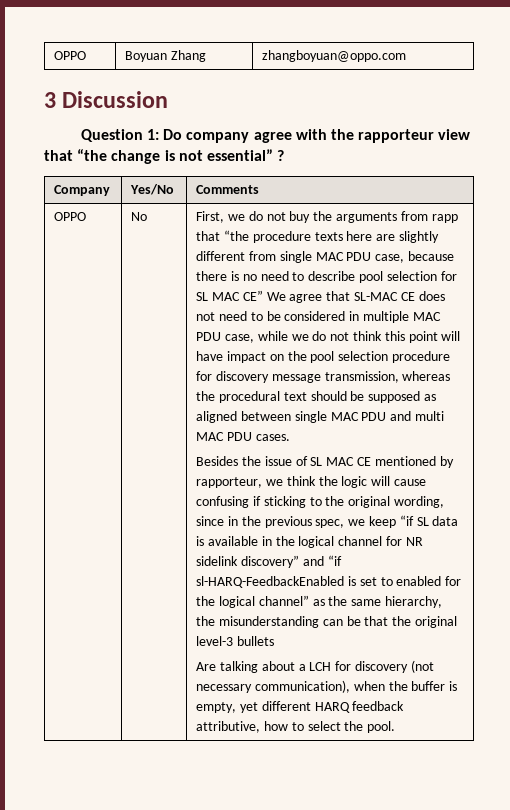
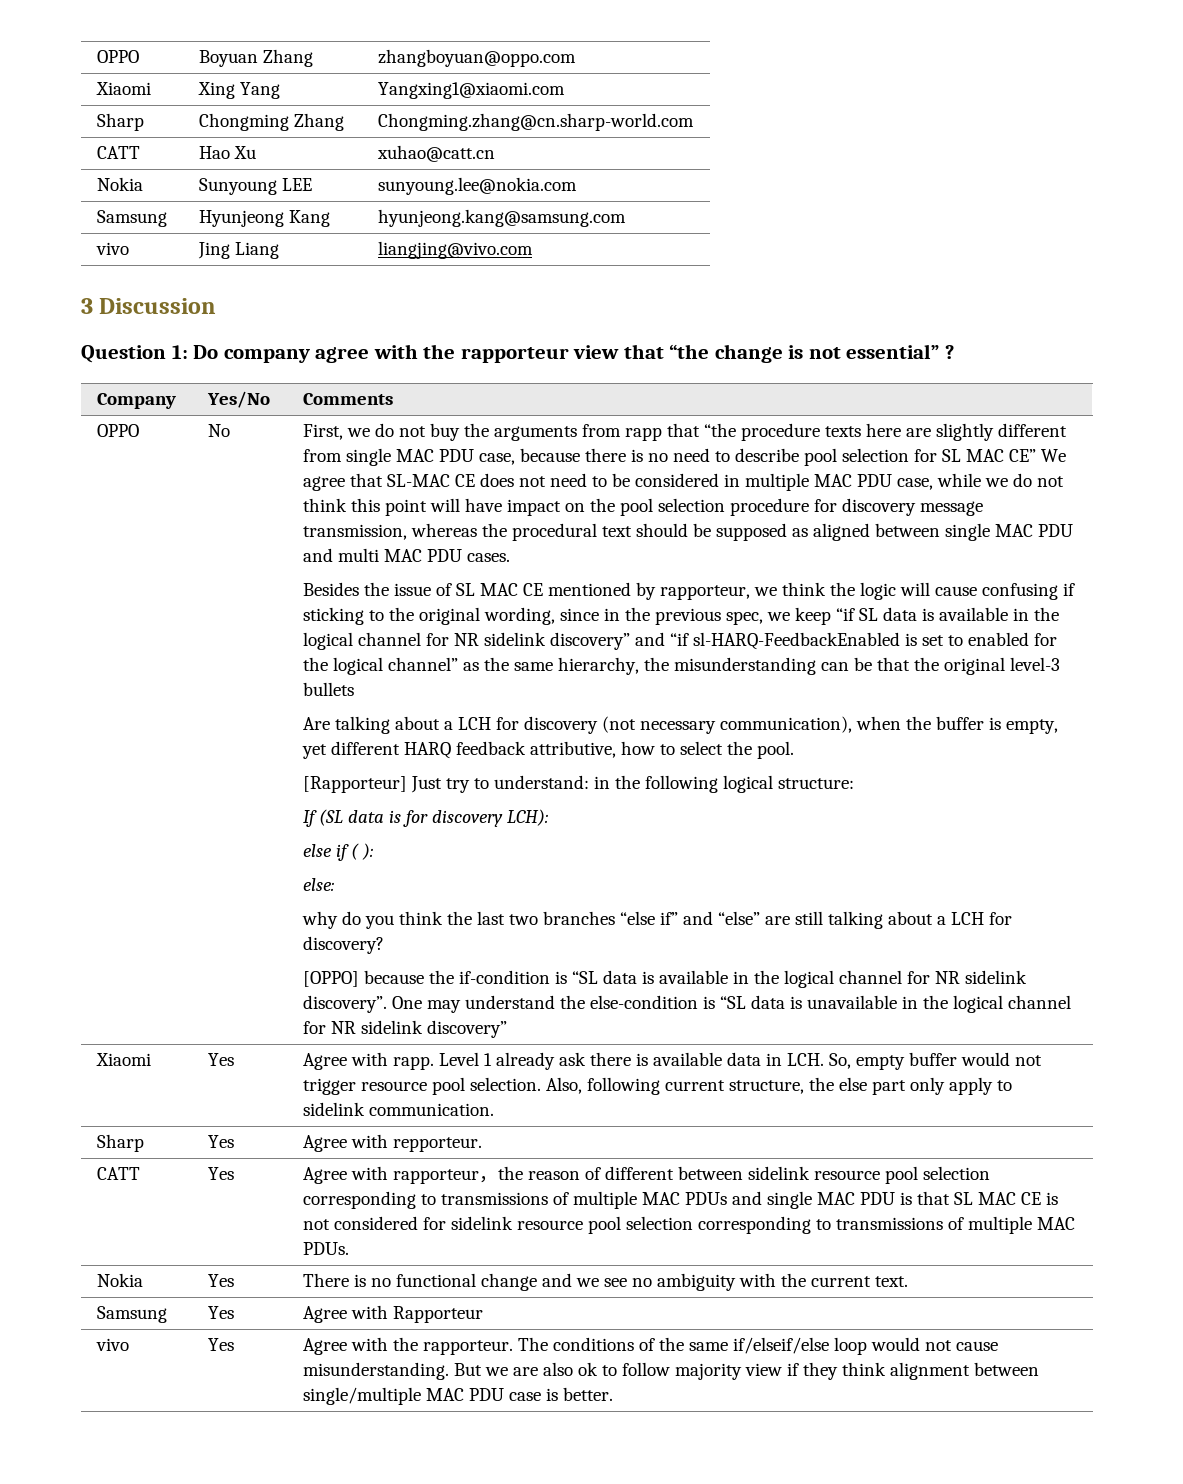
(407, 56) none -> [95,82,151,95] [197,82,280,99] [377,82,565,99] [96,113,144,131] [198,113,344,131] [377,113,694,131] [96,146,140,159] [198,146,256,159] [376,145,495,162] [96,177,143,191] [198,178,312,195] [377,177,577,195] [96,210,167,227] [198,210,330,227] [377,209,626,227] [95,242,129,255] [197,242,279,259] [377,241,533,259] // Xiaomi | Xing Yang | Yangxing1@xiaomi.com // Sharp | Chongming Zhang | Chongming.zhang@cn.sharp-world.com // CATT | Hao Xu | xuhao@catt.cn // Nokia | Sunyoung LEE | sunyoung.lee@nokia.com // Samsung | Hyunjeong Kang | hyunjeong.kang@samsung.com // vivo | Jing Liang | liangjing@vivo.com
(396, 727) none -> [302,775,854,793] [302,809,548,827] [302,843,373,861] [302,878,334,891] [301,911,1012,929] [302,936,384,954] [302,970,1027,988] [302,995,1071,1013] [302,1020,507,1038] [95,1053,151,1066] [207,1053,234,1066] [302,1052,1042,1070] [302,1077,1012,1095] [302,1102,494,1116] [96,1134,144,1152] [207,1135,234,1148] [302,1134,482,1152] [96,1167,140,1180] [207,1167,234,1180] [302,1166,990,1184] [302,1191,1058,1209] [302,1216,1075,1234] [302,1242,349,1255] [96,1273,143,1287] [207,1274,234,1287] [302,1273,908,1291] [96,1306,167,1323] [207,1306,234,1319] [302,1305,483,1323] [95,1338,129,1351] [207,1338,234,1351] [302,1337,998,1355] [302,1362,1039,1380] [302,1387,613,1405] // [Rapporteur] Just try to understand: in the following logical structure: // If (SL data is for discovery LCH): // else if ( ): // else: // why do you think the last two branches “else if” and “else” are still talking about a LCH for discovery? // [OPPO] because the if-condition is “SL data is available in the logical channel for NR sidelink discovery”. One may understand the else-condition is “SL data is unavailable in the logical channel for NR sidelink discovery” // Xiaomi | Yes | Agree with rapp. Level 1 already ask there is available data in LCH. So, empty buffer would not trigger resource pool selection. Also, following current structure, the else part only apply to sidelink communication. // Sharp | Yes | Agree with repporteur. // CATT | Yes | Agree with rapporteur，the reason of different between sidelink resource pool selection corresponding to transmissions of multiple MAC PDUs and single MAC PDU is that SL MAC CE is not considered for sidelink resource pool selection corresponding to transmissions of multiple MAC PDUs. // Nokia | Yes | There is no functional change and we see no ambiguity with the current text. // Samsung | Yes | Agree with Rapporteur // vivo | Yes | Agree with the rapporteur. The conditions of the same if/elseif/else loop would not cause misunderstanding. But we are also ok to follow majority view if they think alignment between single/multiple MAC PDU case is better.

